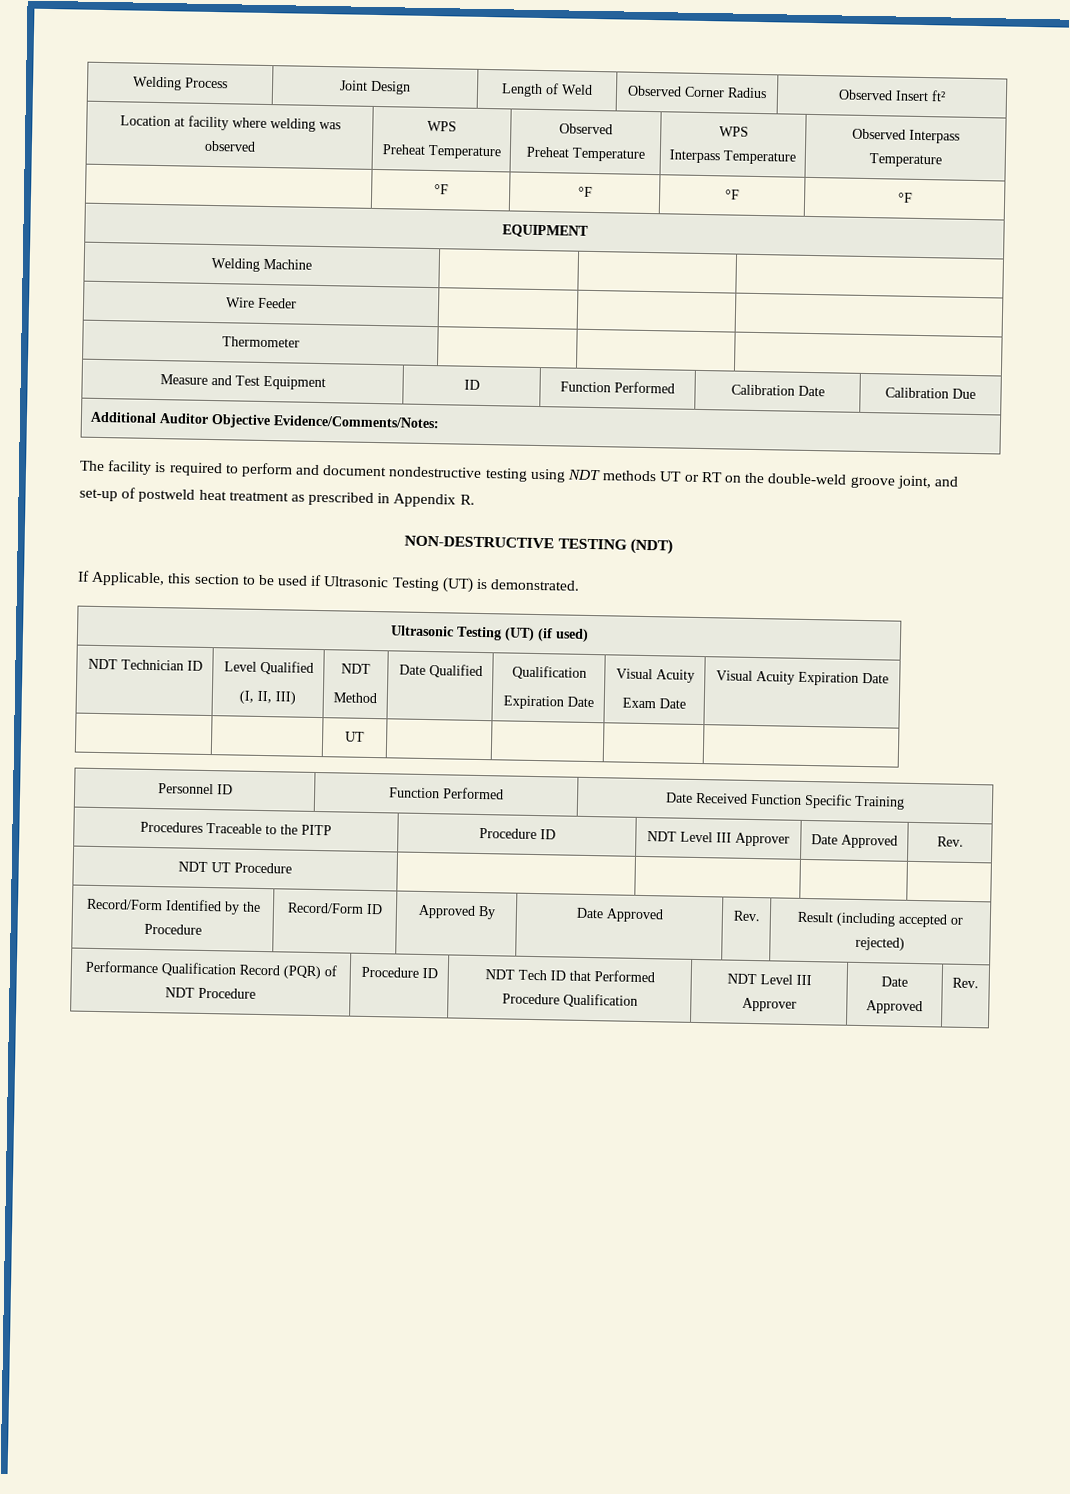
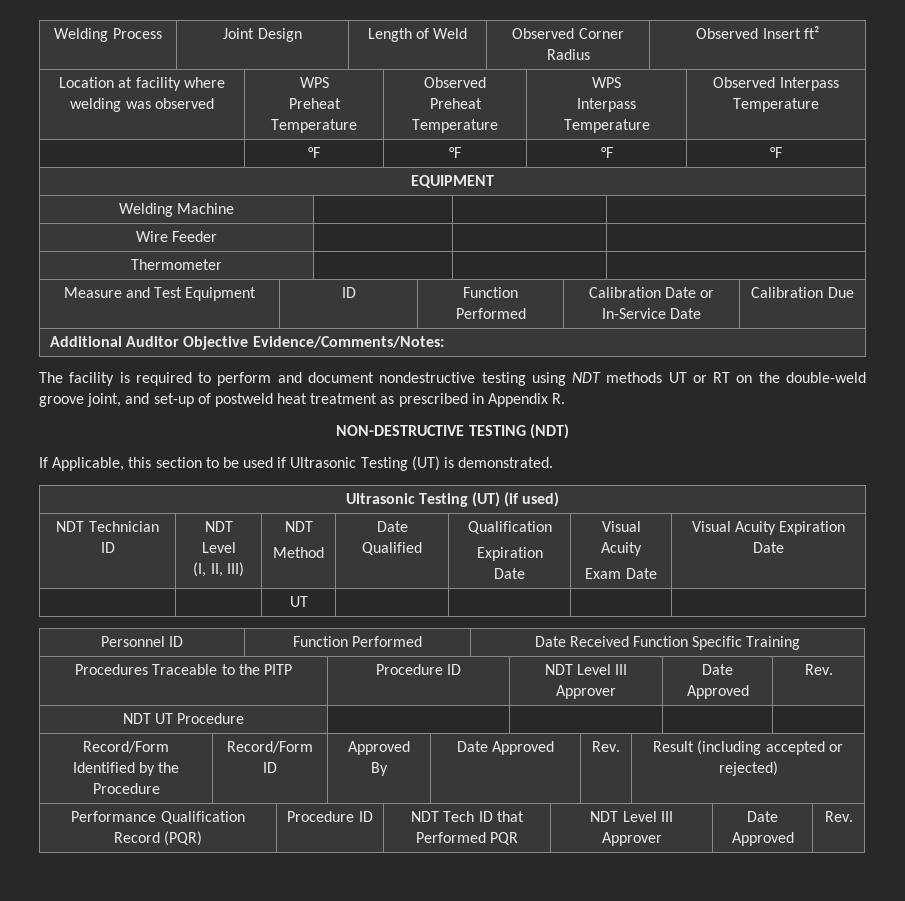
(825, 391) none -> [700,290,715,298] [601,308,702,319] or In-Service Date
[223,660,314,675] Level Qualified -> [204,521,233,532] [201,542,236,553] NDT Level
[323,965,337,977] [165,987,256,999] of NDT Procedure -> (203, 838) none
[501,993,638,1008] Procedure Qualification -> [490,832,519,845] PQR

